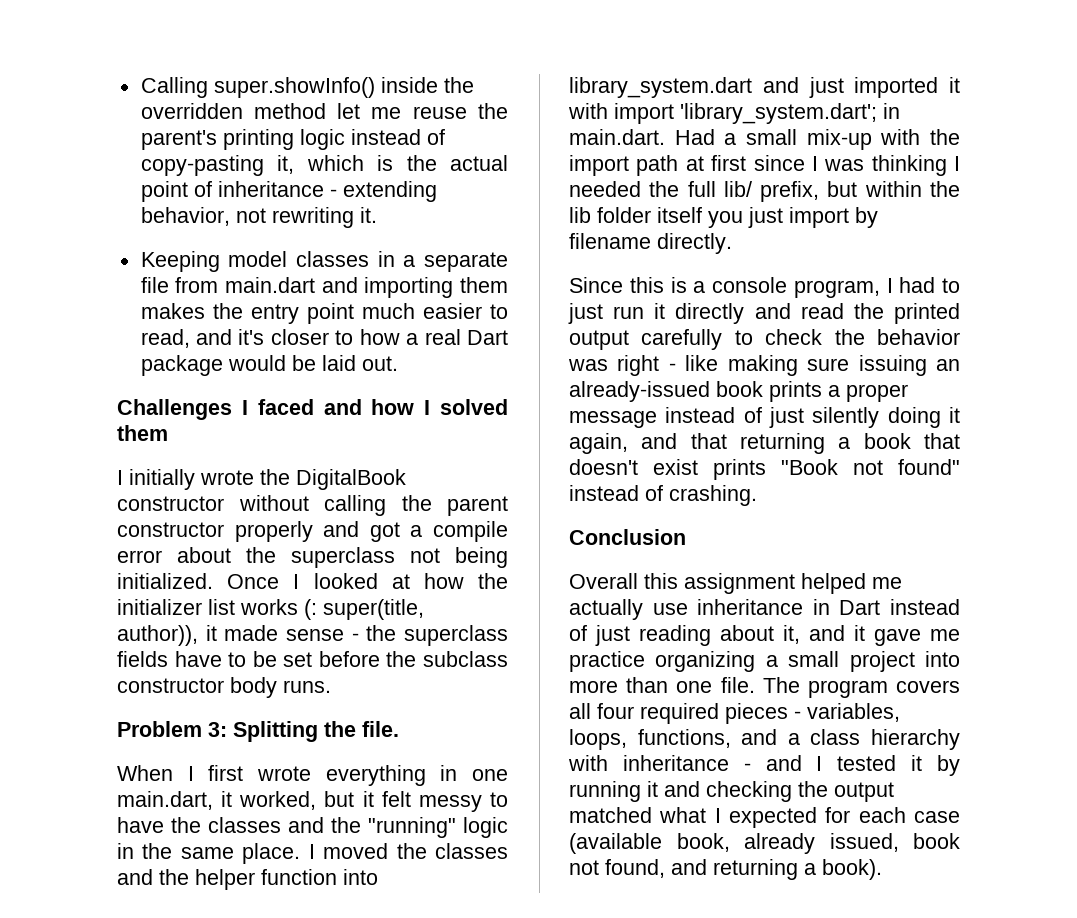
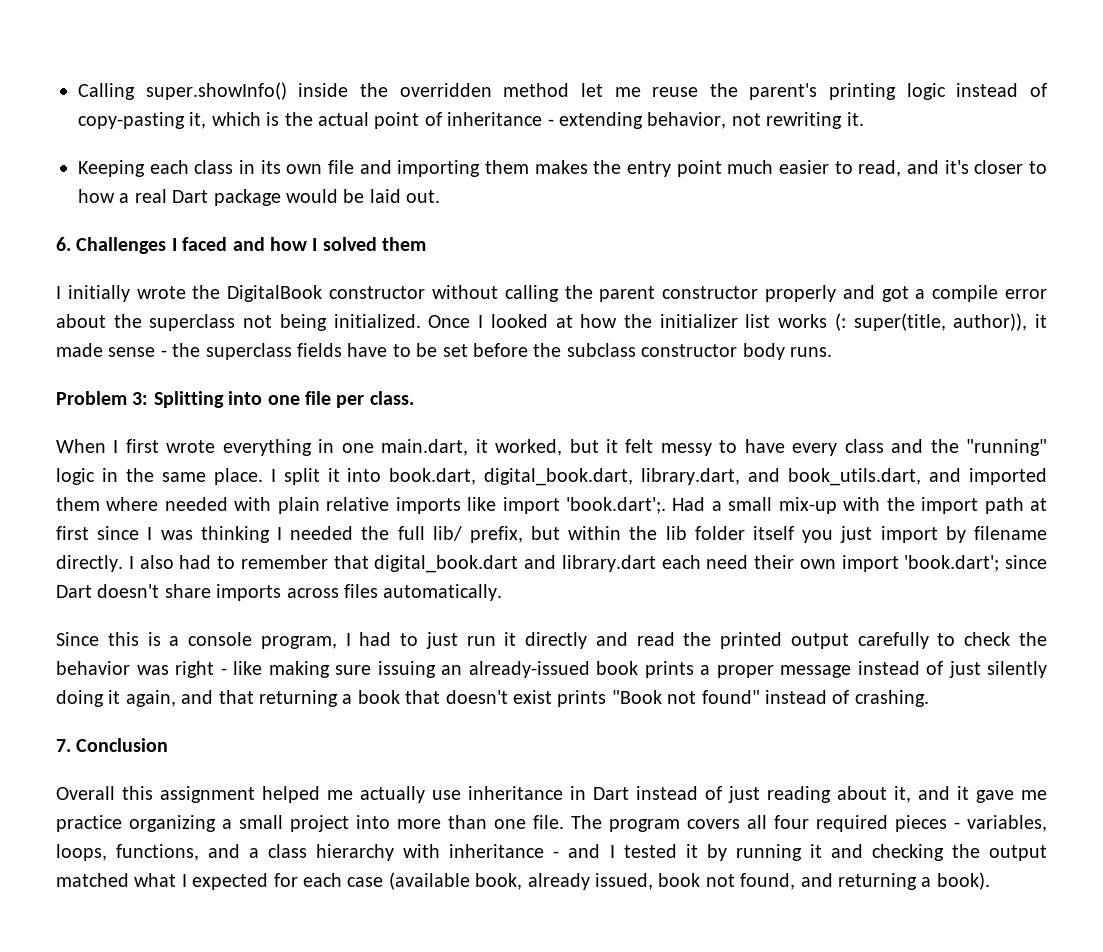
[228,251,509,272] [140,277,315,293] model classes in a separate file from main.dart -> [149,160,354,174] each class in its own file
(398, 363) none -> [56,237,71,251] 6.
[324,721,399,737] the file. -> [228,391,414,408] into one file per class.
[171,817,281,833] the classes -> [792,439,884,456] every class
[323,843,508,859] [117,869,378,890] [569,77,960,98] [568,103,900,124] [569,129,665,145] moved the classes and the helper function into library_system.dart and just imported it with import 'library_system.dart'; in main.dart. -> [283,468,1047,486] [56,497,666,514] split it into book.dart, digital_book.dart, library.dart, and book_utils.dart, and imported them where needed with plain relative imports like import 'book.dart';.
(732, 243) none -> [128,555,1047,573] [56,584,503,601] I also had to remember that digital_book.dart and library.dart each need their own import 'book.dart'; since Dart doesn't share imports across files automatically.
(757, 495) none -> [56,739,71,752] 7.

